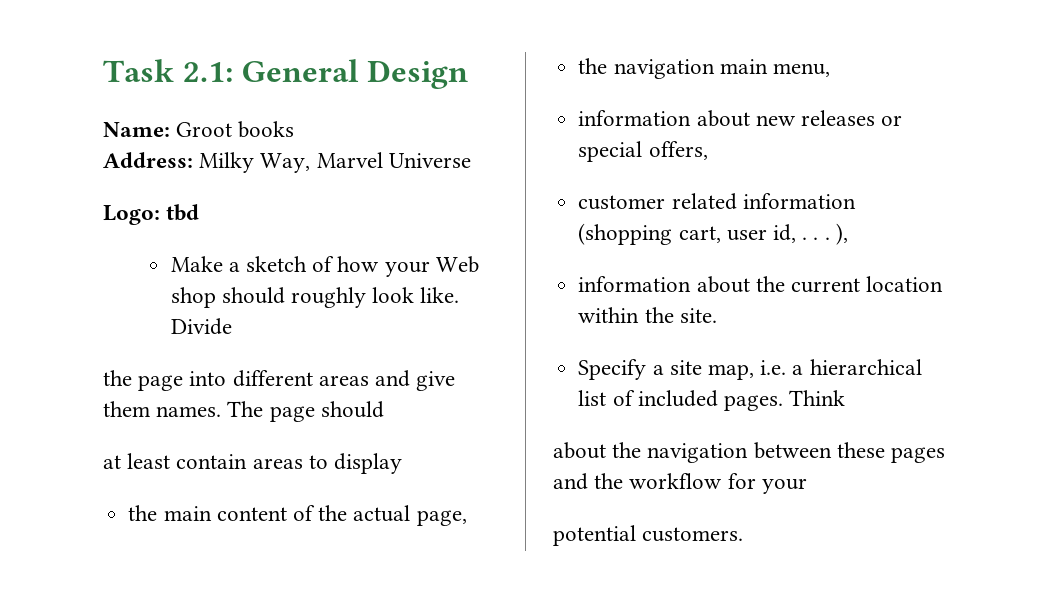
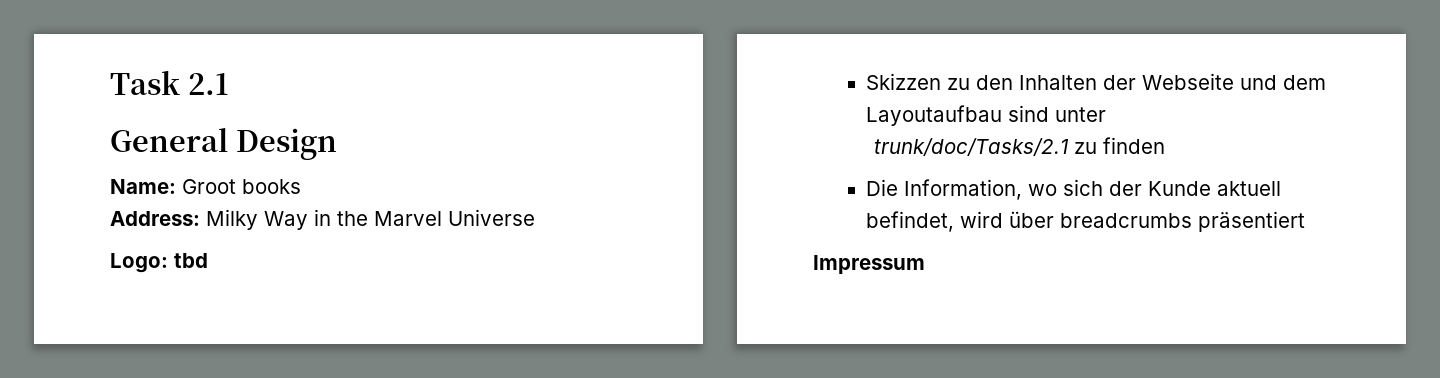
[182,62,233,82] 2.1: -> [187,73,229,95] 2.1 //
[260,153,311,173] Way, -> [264,209,368,230] Way in the
[170,256,479,277] [170,287,460,308] [170,318,232,335] [103,370,456,391] [103,401,384,422] [103,453,403,474] [128,505,467,526] [578,58,830,79] [578,110,903,127] [578,141,708,162] [578,193,856,210] [578,223,848,245] [578,276,944,293] [578,307,717,323] [578,359,922,380] [578,390,846,411] [553,442,946,463] [553,473,807,494] [553,525,744,546] Make a sketch of how your Web shop should roughly look like. Divide // the page into different areas and give them names. The page should // at least contain areas to display // the main content of the actual page, // the navigation main menu, // information about new releases or special offers, // customer related information (shopping cart, user id, . . . ), // information about the current location within the site. // Specify a site map, i.e. a hierarchical list of included pages. Think // about the navigation between these pages and the workflow for your // potential customers. -> [866,73,1327,90] [866,105,1107,126] [874,137,1166,156] [866,179,1282,200] [866,211,1306,232] [813,255,925,274] Skizzen zu den Inhalten der Webseite und dem Layoutaufbau sind unter // trunk/doc/Tasks/2.1 zu finden // Die Information, wo sich der Kunde aktuell befindet, wird über breadcrumbs präsentiert // Impressum

